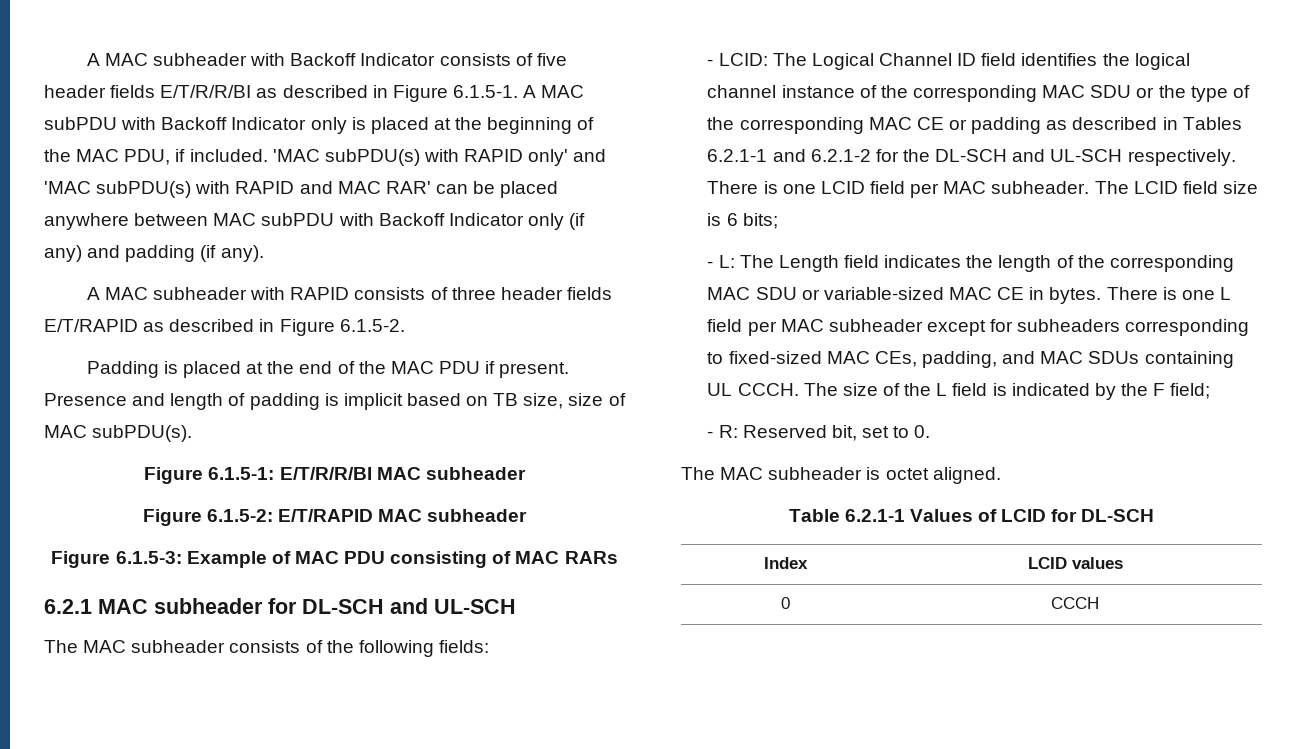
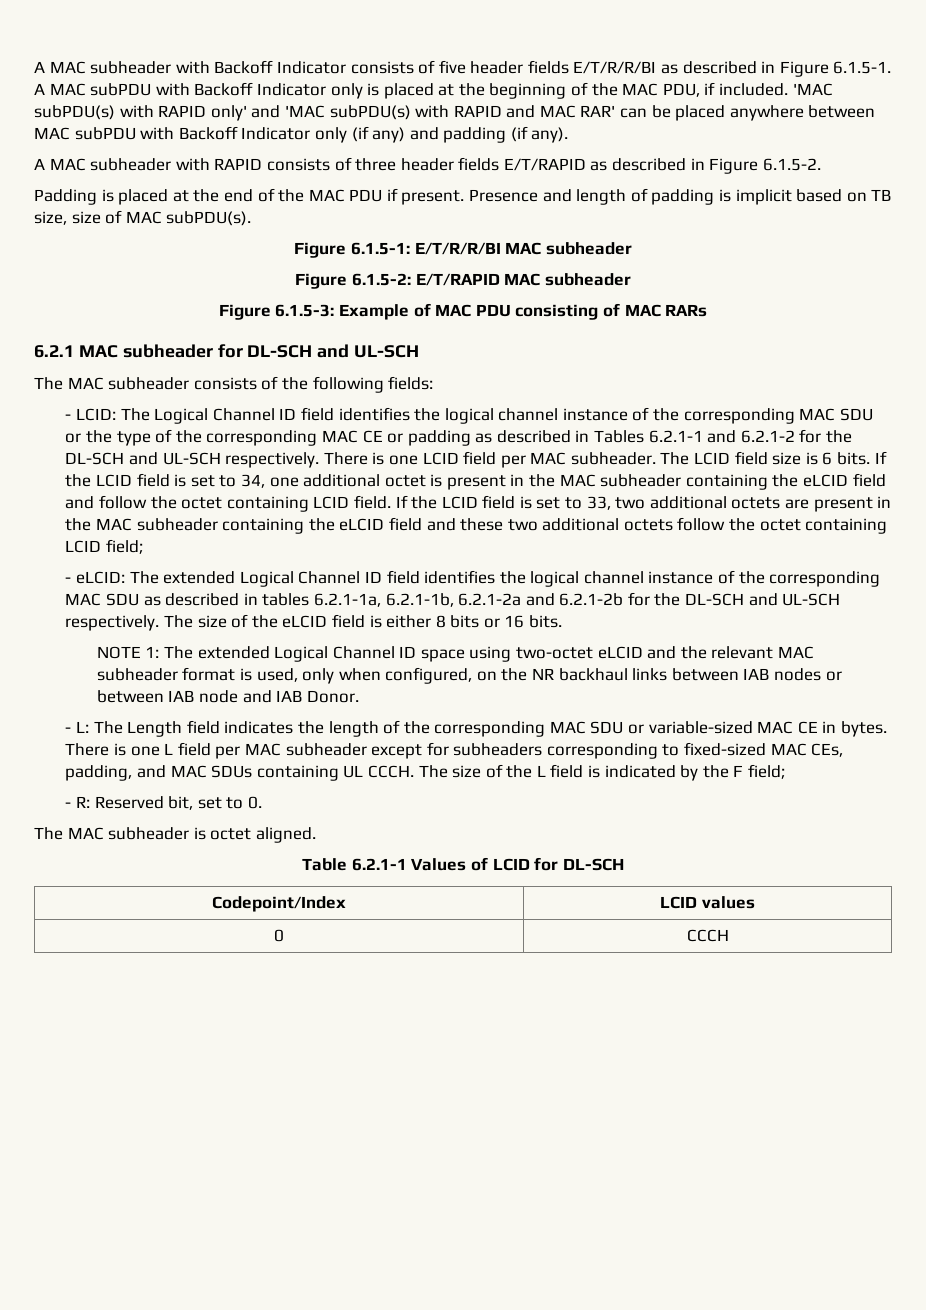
[742,213,778,229] bits; -> [836,451,887,465] [65,473,886,490] [65,495,892,512] [65,517,888,534] [65,539,143,554] [65,570,881,587] [65,592,841,607] [65,614,563,631] [96,646,815,662] [96,667,842,684] [96,690,359,703] bits. If the LCID field is set to 34, one additional octet is present in the MAC subheader containing the eLCID field and follow the octet containing LCID field. If the LCID field is set to 33, two additional octets are present in the MAC subheader containing the eLCID field and these two additional octets follow the octet containing LCID field; // - eLCID: The extended Logical Channel ID field identifies the logical channel instance of the corresponding MAC SDU as described in tables 6.2.1-1a, 6.2.1-1b, 6.2.1-2a and 6.2.1-2b for the DL-SCH and UL-SCH respectively. The size of the eLCID field is either 8 bits or 16 bits. // NOTE 1: The extended Logical Channel ID space using two-octet eLCID and the relevant MAC subheader format is used, only when configured, on the NR backhaul links between IAB nodes or between IAB node and IAB Donor.
[763,557,808,569] Index -> [212,896,346,912] Codepoint/Index

